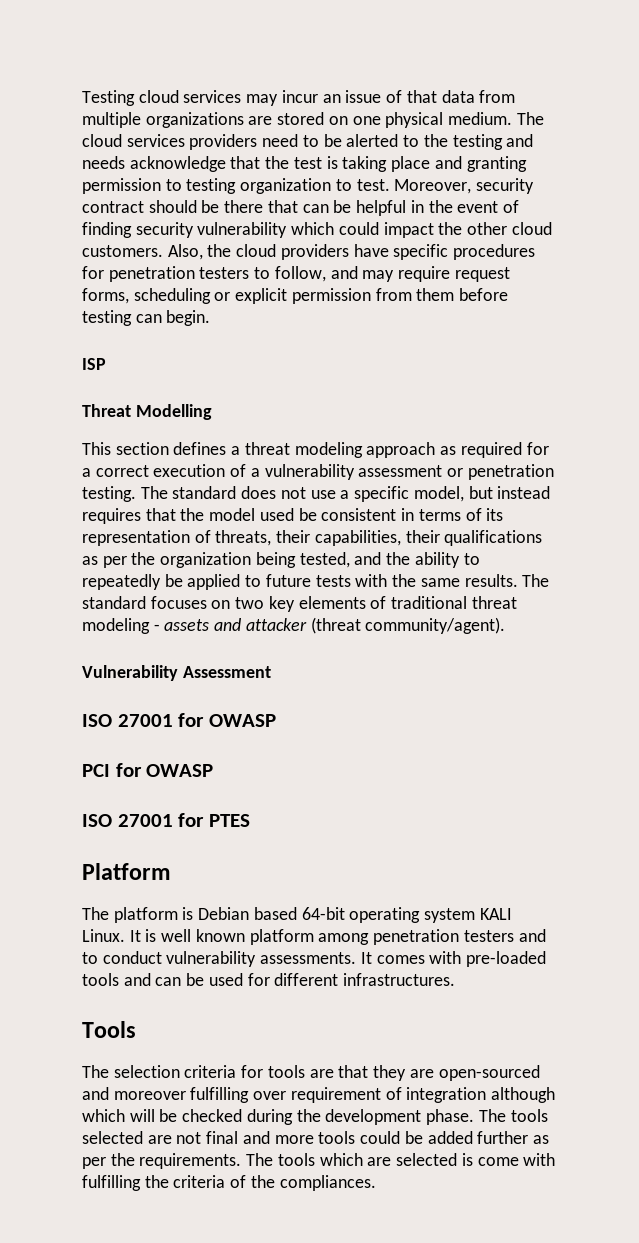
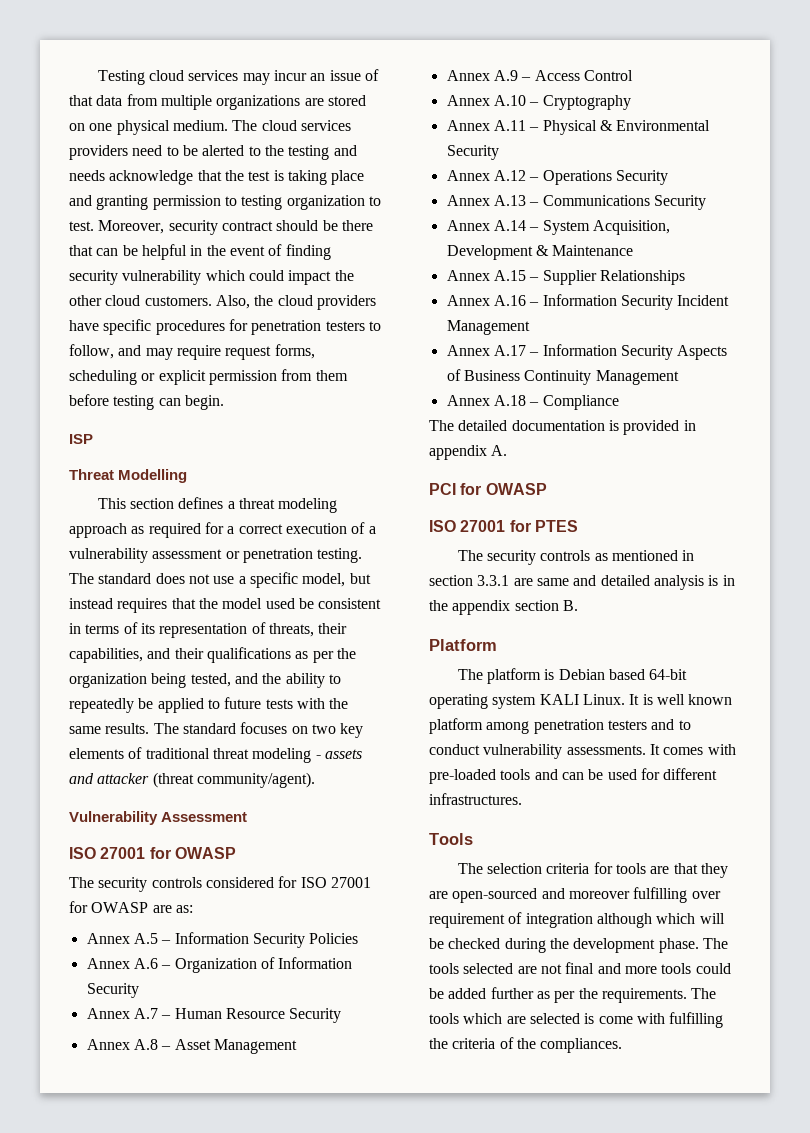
(401, 538) none -> [147,648,171,659] and
(276, 720) none -> [69,876,371,892] [69,901,193,913] [86,932,359,948] [86,957,353,973] [86,983,139,998] [86,1008,342,1023] [86,1039,297,1054] [446,70,633,81] [446,95,631,110] [446,120,711,135] [446,145,499,160] [446,170,668,185] [446,195,706,210] [446,220,670,235] [446,245,634,260] [446,270,685,285] [446,294,730,310] [446,320,530,335] [446,344,728,360] [446,369,679,385] [446,395,619,410] [429,420,696,435] [429,445,508,460] // The security controls considered for ISO 27001 for OWASP are as: // Annex A.5 – Information Security Policies // Annex A.6 – Organization of Information Security // Annex A.7 – Human Resource Security // Annex A.8 – Asset Management // Annex A.9 – Access Control // Annex A.10 – Cryptography // Annex A.11 – Physical & Environmental Security // Annex A.12 – Operations Security // Annex A.13 – Communications Security // Annex A.14 – System Acquisition, Development & Maintenance // Annex A.15 – Supplier Relationships // Annex A.16 – Information Security Incident Management // Annex A.17 – Information Security Aspects of Business Continuity Management // Annex A.18 – Compliance // The detailed documentation is provided in appendix A.
(250, 820) none -> [457,550,695,565] [429,575,735,590] [429,600,578,615] // The security controls as mentioned in section 3.3.1 are same and detailed analysis is in the appendix section B.

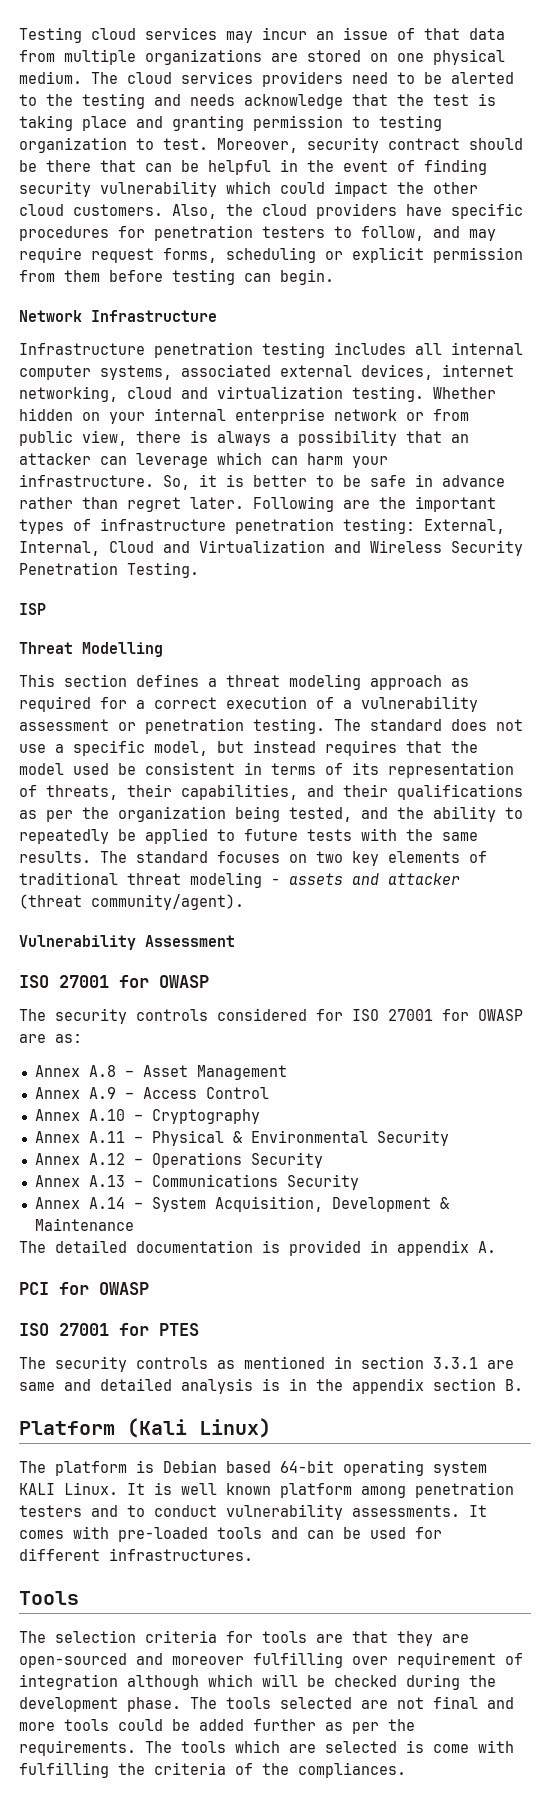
(224, 402) none -> [19,310,217,322] [19,342,523,358] [19,364,514,380] [19,386,496,402] [19,408,469,424] [19,430,469,446] [19,452,388,468] [19,474,505,490] [19,496,496,512] [19,518,505,534] [19,540,523,556] [19,562,199,578] // Network Infrastructure // Infrastructure penetration testing includes all internal computer systems, associated external devices, internet networking, cloud and virtualization testing. Whether hidden on your internal enterprise network or from public view, there is always a possibility that an attacker can leverage which can harm your infrastructure. So, it is better to be safe in advance rather than regret later. Following are the important types of infrastructure penetration testing: External, Internal, Cloud and Virtualization and Wireless Security Penetration Testing.
[86,932,359,948] [86,957,353,973] [86,983,139,998] [86,1008,342,1023] // Annex A.5 – Information Security Policies // Annex A.6 – Organization of Information Security // Annex A.7 – Human Resource Security -> (82, 1038) none
[446,270,685,285] [446,294,730,310] [446,320,530,335] [446,344,728,360] [446,369,679,385] [446,395,619,410] // Annex A.15 – Supplier Relationships // Annex A.16 – Information Security Incident Management // Annex A.17 – Information Security Aspects of Business Continuity Management // Annex A.18 – Compliance -> (134, 1224) none
(497, 645) none -> [127,1418,271,1438] (Kali Linux)

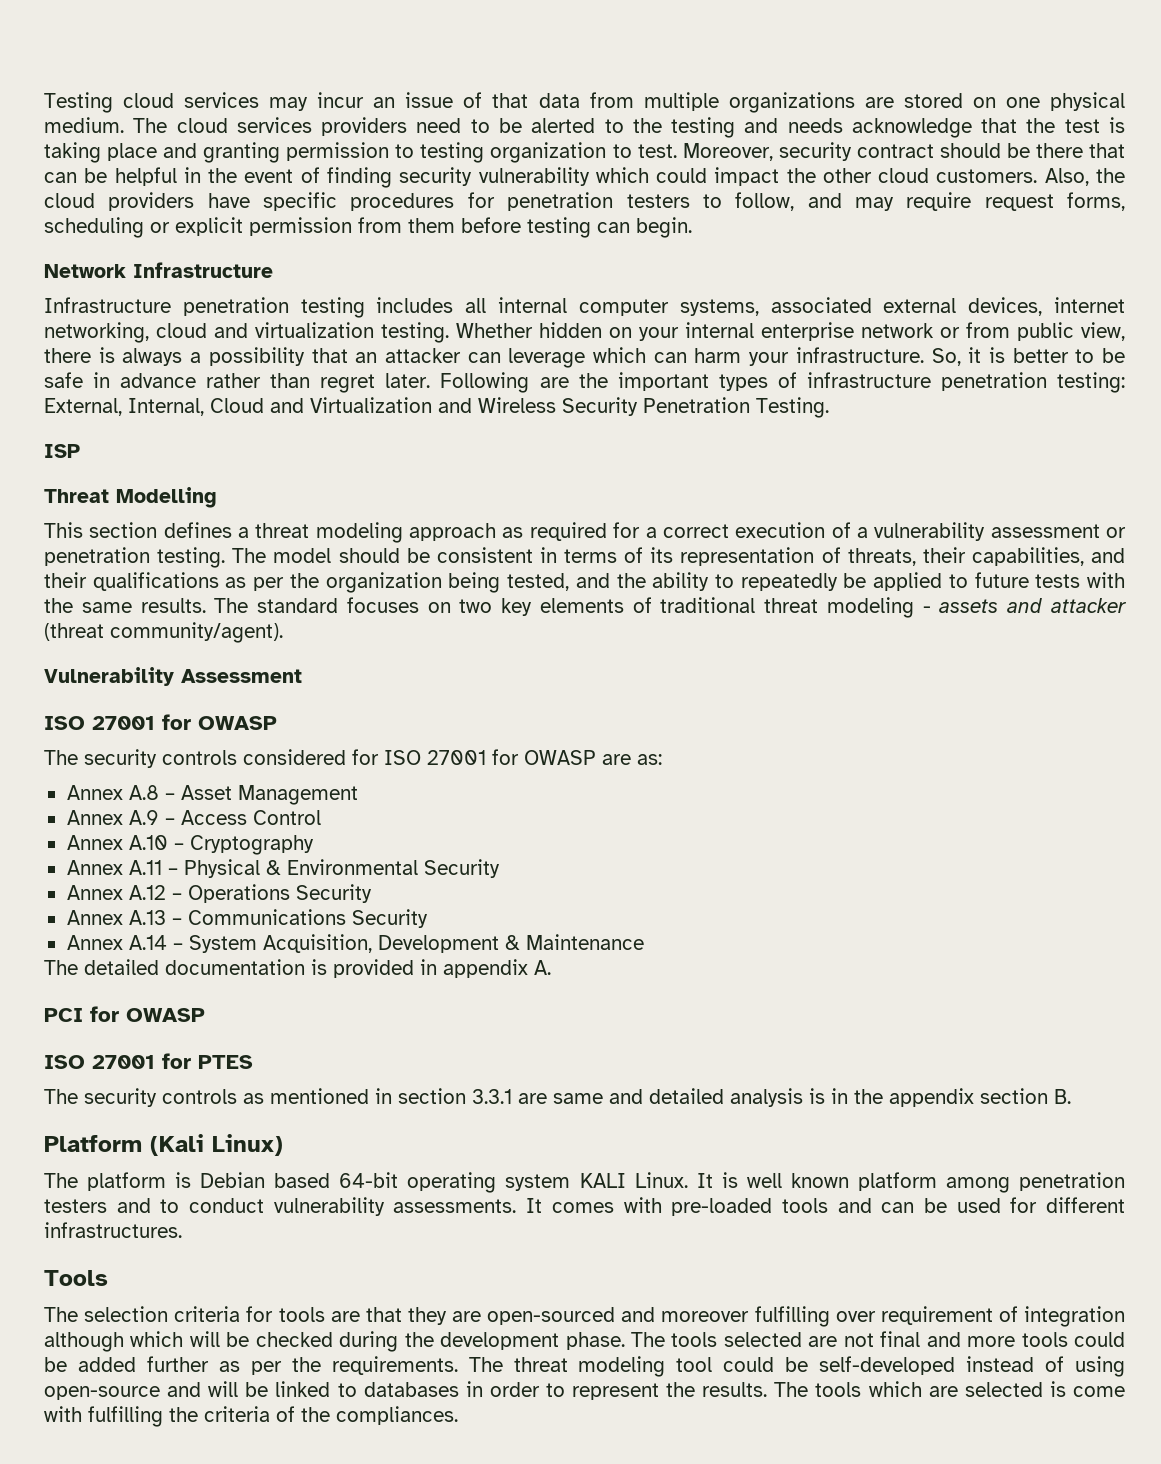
[370,719,523,731] [19,740,478,756] [19,763,109,775] standard does not use a specific model, but instead requires that the model used -> [273,548,400,563] model should
(172, 1747) none -> [513,1356,1125,1377] [44,1381,809,1400] threat modeling tool could be self-developed instead of using open-source and will be linked to databases in order to represent the results. The

